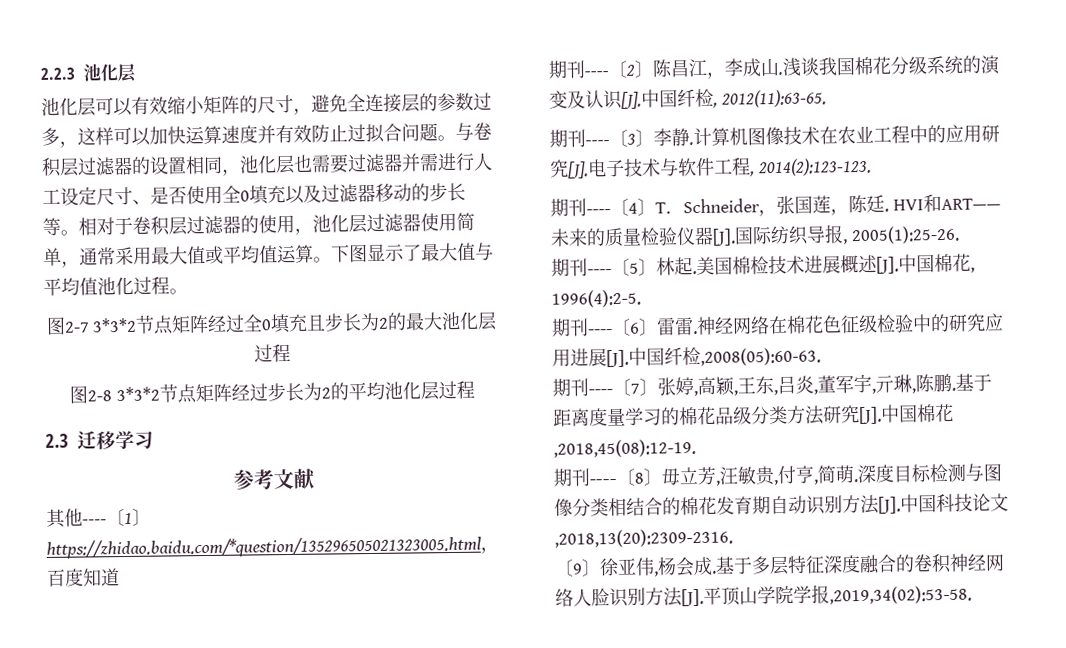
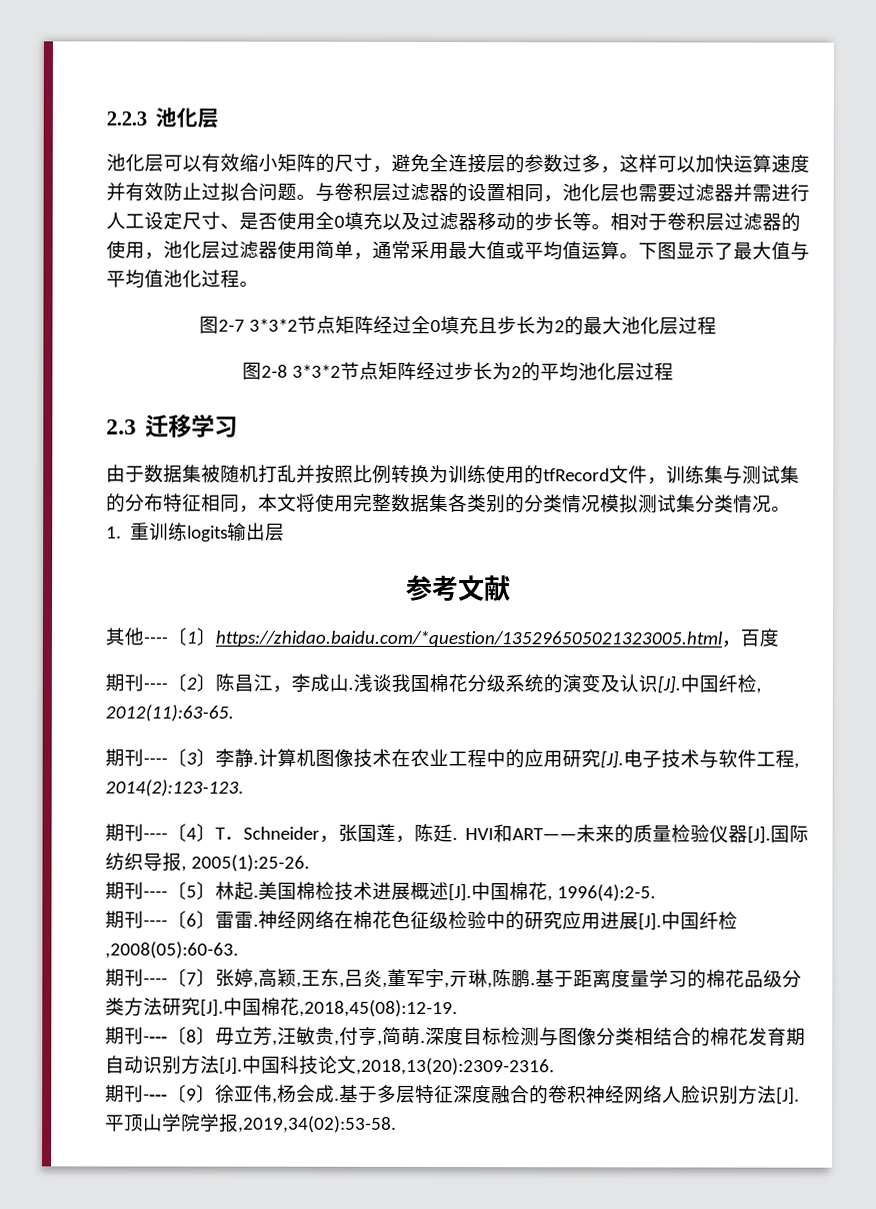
(155, 439) none -> [106,464,800,485] [106,493,791,514] [106,522,286,542] // 由于数据集被随机打乱并按照比例转换为训练使用的tfRecord文件，训练集与测试集的分布特征相同，本文将使用完整数据集各类别的分类情况模拟测试集分类情况。 // 1.重训练logits输出层
[82,568,120,587] 知道 -> (779, 637) none
(733, 538) none -> [105,1084,168,1103] 期刊----

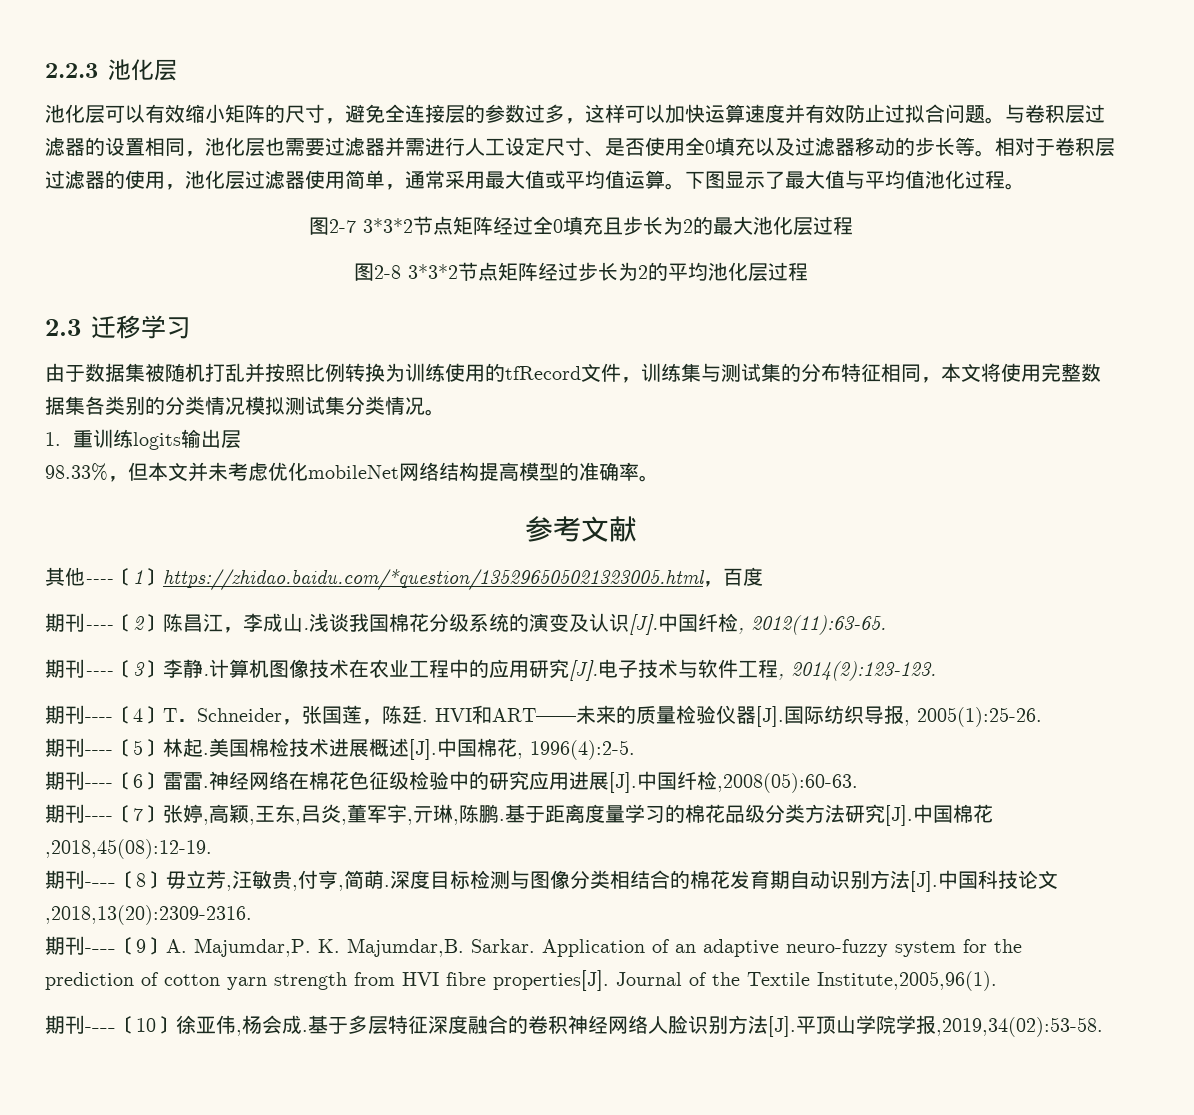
(286, 532) none -> [45,462,659,482] // 98.33%，但本文并未考虑优化mobileNet网络结构提高模型的准确率。
(216, 1093) none -> [166,938,1022,957] [45,970,997,991] [45,1015,176,1034] A. Majumdar,P. K. Majumdar,B. Sarkar. Application of an adaptive neuro-fuzzy system for the prediction of cotton yarn strength from HVI fibre properties[J]. Journal of the Textile Institute,2005,96(1). // 期刊----〔10〕

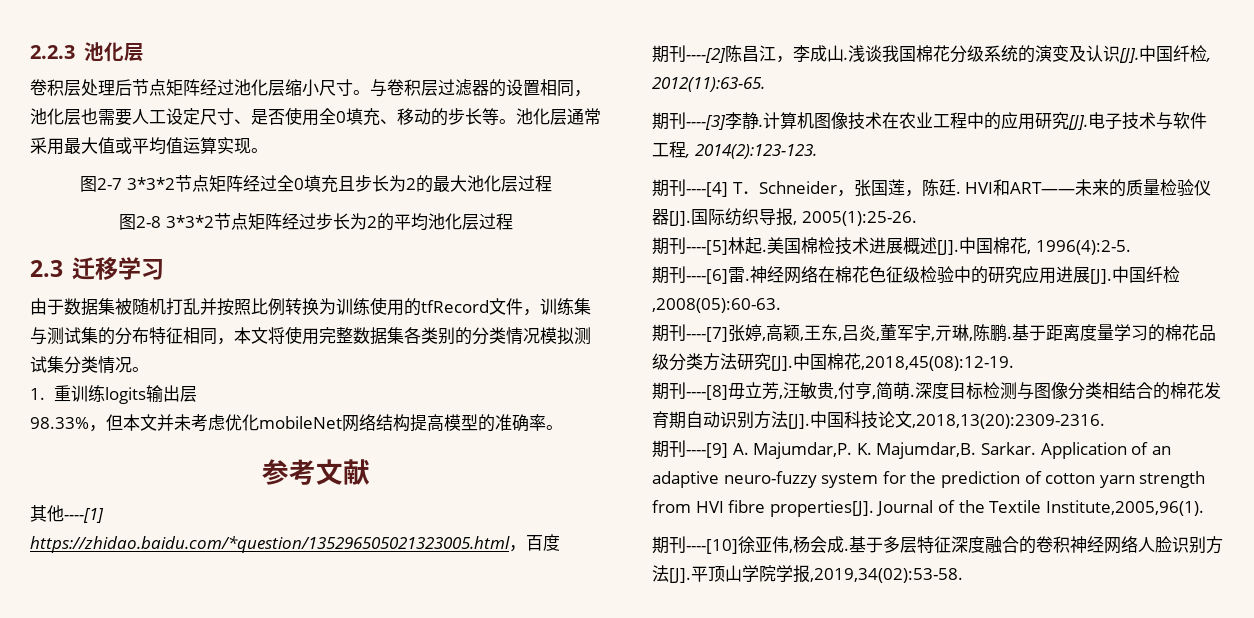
[45,104,985,124] 池化层可以有效缩小矩阵的尺寸，避免全连接层的参数过多，这样可以加快运算速度并有效防止过拟合问题 -> [30,79,353,97] 卷积层处理后节点矩阵经过池化层缩小尺寸
[325,137,465,157] 过滤器并需进行 -> (132, 117) none
[755,137,855,156] 以及过滤器 -> [380,119,397,124] 、
[995,137,1115,157] [45,170,405,190] 相对于卷积层过滤器的使用，池化层过滤器使用简单， -> [516,108,567,125] 池化层
[665,170,1005,190] 。下图显示了最大值与平均值池化过程 -> [217,137,251,154] 实现
[85,568,163,586] ----〔1〕 -> [64,508,104,523] ----[1]
[85,614,163,632] ----〔2〕 -> [686,48,726,63] ----[2]
[85,660,163,678] ----〔3〕 -> [686,115,726,130] ----[3]
[85,706,163,724] ----〔4〕 -> [686,182,728,197] ----[4]
[85,739,163,757] ----〔5〕 -> [686,240,728,255] ----[5]
[85,772,183,790] ----〔6〕雷 -> [686,269,728,284] ----[6]
[85,805,163,823] ----〔7〕 -> [686,327,728,342] ----[7]
[85,871,166,889] ----〔8〕 -> [686,385,728,400] ----[8]
[85,937,166,955] ----〔9〕 -> [686,443,728,458] ----[9]
[85,1016,176,1034] ----〔10〕 -> [686,539,738,554] ----[10]

